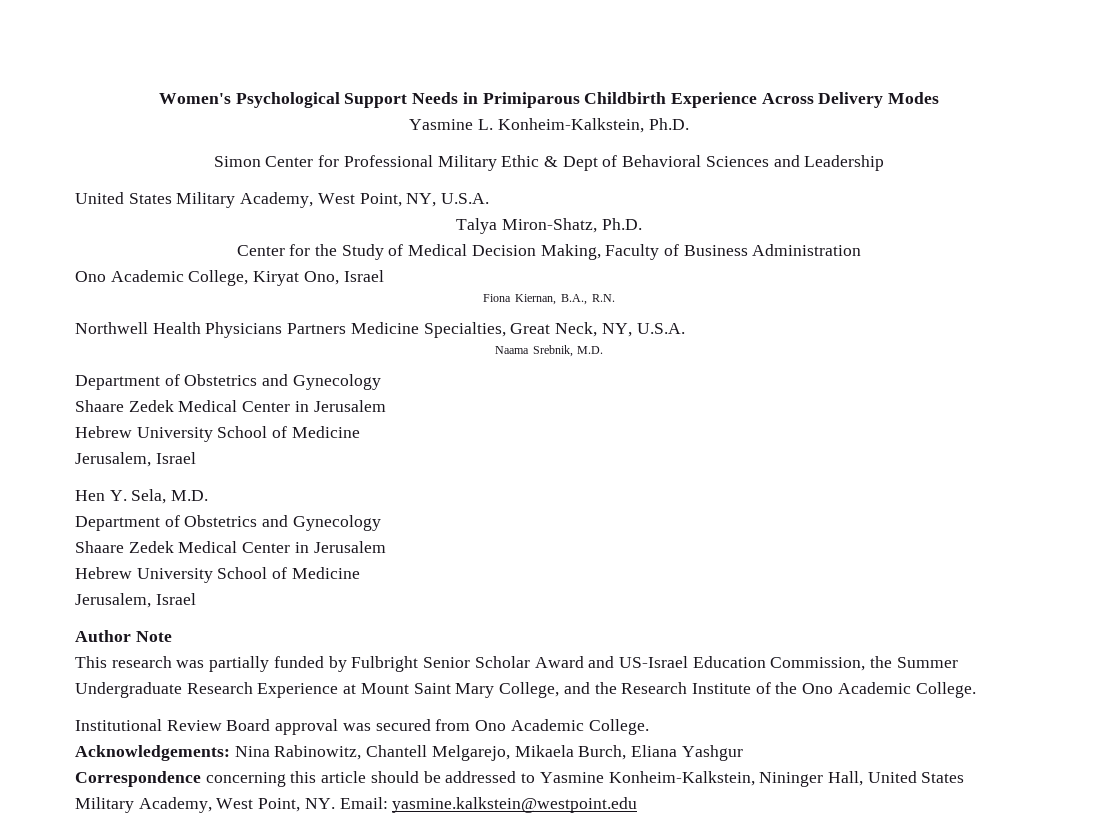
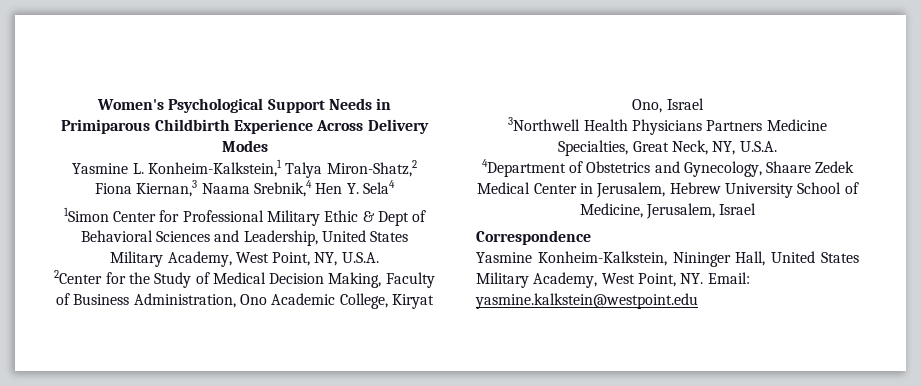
[497,118,689,133] [213,156,261,167] Konheim-Kalkstein, Ph.D. // Simon -> [148,159,417,178] [95,180,395,197] [63,207,109,222] Konheim-Kalkstein,1 Talya Miron-Shatz,2 Fiona Kiernan,3 Naama Srebnik,4 Hen Y. Sela4 // 1Simon
[804,155,885,171] Leadership // -> [243,230,318,246] Leadership,
[456,218,642,234] [236,245,285,256] Talya Miron-Shatz, Ph.D. // Center -> [54,270,103,284] 2Center
[752,244,862,256] Administration // -> [133,293,236,308] Administration,
[483,294,615,305] [75,322,148,334] Fiona Kiernan, B.A., R.N. // Northwell -> [508,117,581,131] 3Northwell
[494,345,604,357] [75,374,381,390] [75,400,386,412] [75,426,360,442] [75,452,196,467] [75,489,209,504] [75,515,381,531] [75,541,386,553] [75,567,360,583] [75,593,196,608] [75,630,172,642] [75,656,958,672] [75,682,976,698] [75,719,649,735] [75,745,743,761] [75,771,536,787] Naama Srebnik, M.D. // Department of Obstetrics and Gynecology // Shaare Zedek Medical Center in Jerusalem // Hebrew University School of Medicine // Jerusalem, Israel // Hen Y. Sela, M.D. // Department of Obstetrics and Gynecology // Shaare Zedek Medical Center in Jerusalem // Hebrew University School of Medicine // Jerusalem, Israel // Author Note // This research was partially funded by Fulbright Senior Scholar Award and US-Israel Education Commission, the Summer Undergraduate Research Experience at Mount Saint Mary College, and the Research Institute of the Ono Academic College. // Institutional Review Board approval was secured from Ono Academic College. // Acknowledgements: Nina Rabinowitz, Chantell Melgarejo, Mikaela Burch, Eliana Yashgur // Correspondence concerning this article should be addressed to -> [481,159,855,177] [477,182,859,198] [579,203,757,219] [476,230,591,245] 4Department of Obstetrics and Gynecology, Shaare Zedek Medical Center in Jerusalem, Hebrew University School of Medicine, Jerusalem, Israel // Correspondence //

